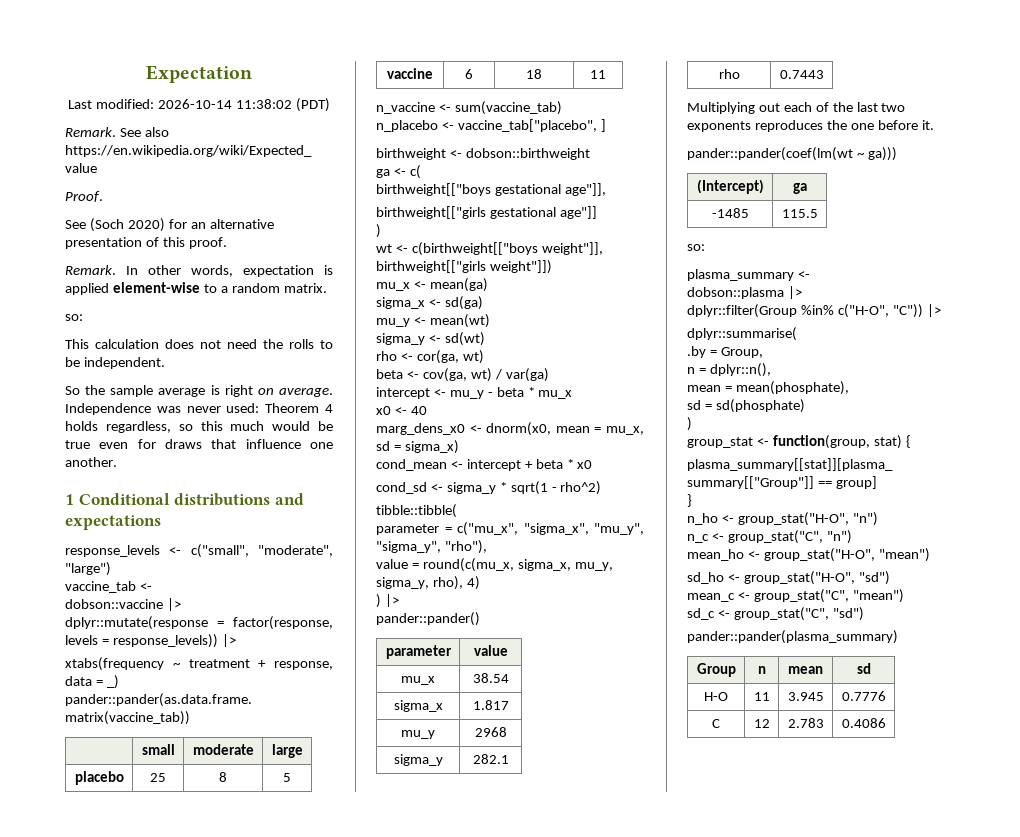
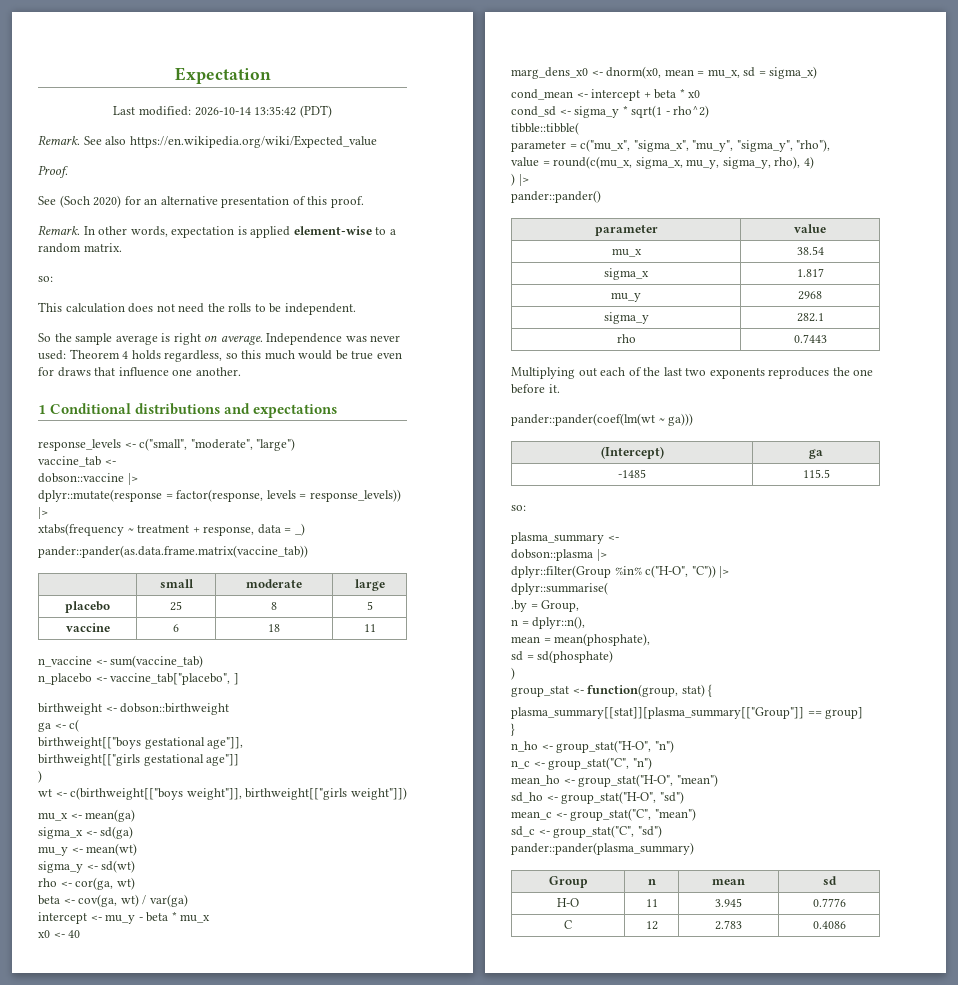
[235,99,292,109] 11:38:02 -> [254,106,297,116] 13:35:42

